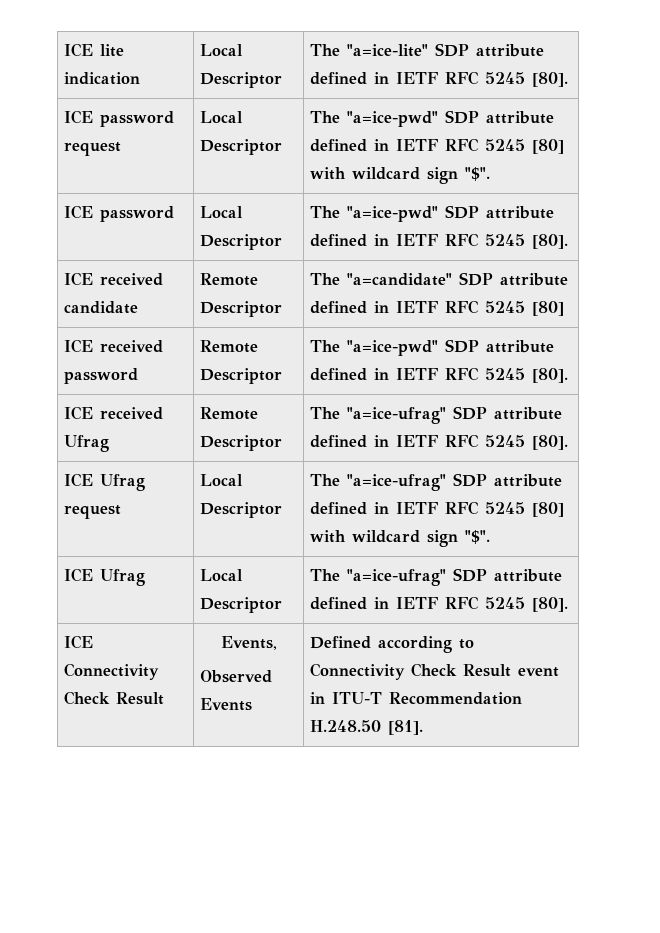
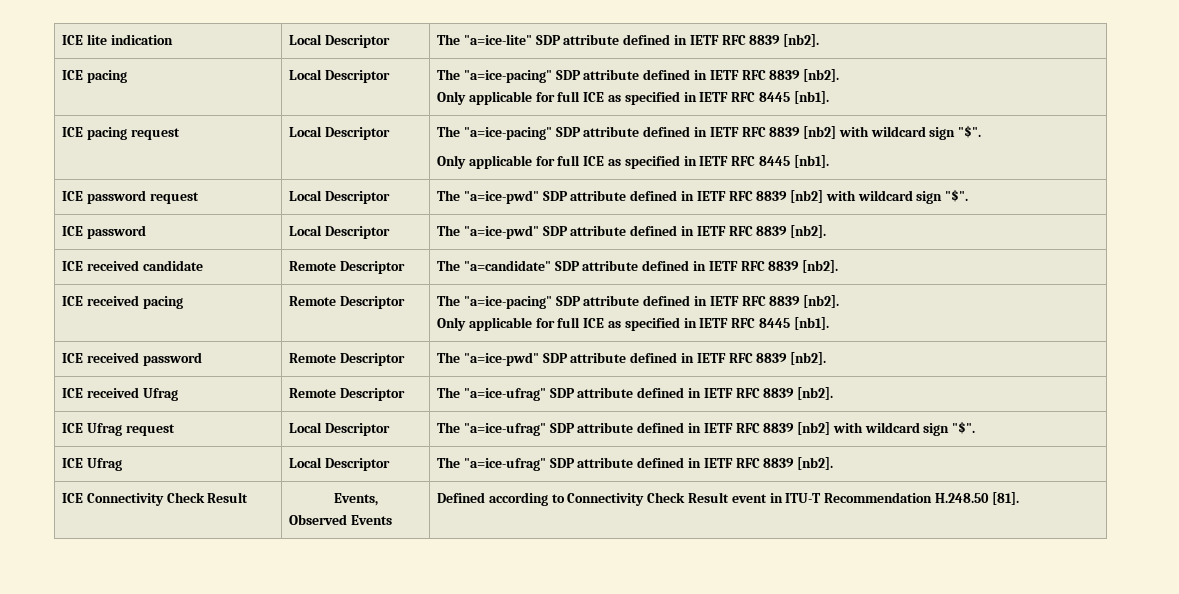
[484,72,568,87] 5245 [80]. -> [749,34,820,47] [62,70,127,83] [289,69,390,83] [437,69,840,83] [437,91,829,105] [62,127,180,140] [289,126,390,140] [437,125,982,140] [437,155,829,169] 8839 [nb2]. // ICE pacing | Local Descriptor | The "a=ice-pacing" SDP attribute defined in IETF RFC 8839 [nb2]. // Only applicable for full ICE as specified in IETF RFC 8445 [nb1]. // ICE pacing request | Local Descriptor | The "a=ice-pacing" SDP attribute defined in IETF RFC 8839 [nb2] with wildcard sign "$". // Only applicable for full ICE as specified in IETF RFC 8445 [nb1].
[484,139,564,154] 5245 [80] -> [756,190,824,203] 8839 [nb2]
[484,234,568,249] 5245 [80]. -> [756,225,827,238] 8839 [nb2].
[484,301,564,316] 5245 [80] -> [768,260,839,273] [62,295,183,309] [289,296,405,309] [437,295,840,309] [437,317,829,331] 8839 [nb2]. // ICE received pacing | Remote Descriptor | The "a=ice-pacing" SDP attribute defined in IETF RFC 8839 [nb2]. // Only applicable for full ICE as specified in IETF RFC 8445 [nb1].
[484,368,568,383] 5245 [80]. -> [756,352,827,365] 8839 [nb2].
[484,435,568,450] 5245 [80]. -> [763,387,834,400] 8839 [nb2].
[484,502,564,517] 5245 [80] -> [763,422,831,435] 8839 [nb2]
[484,597,568,612] 5245 [80]. -> [763,457,834,470] 8839 [nb2].

